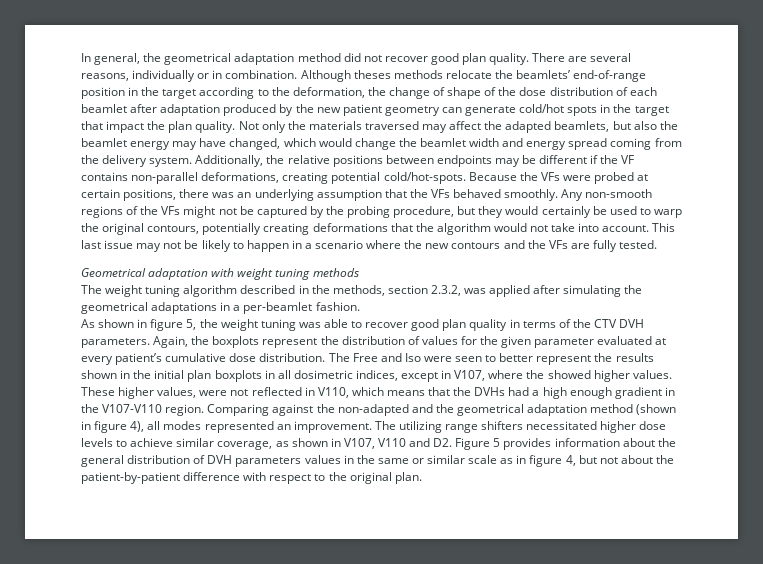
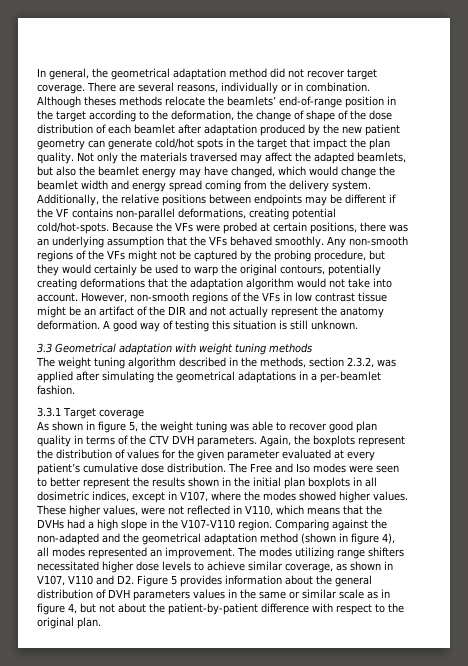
[430,53,530,65] good plan quality. -> [347,69,377,80] [37,84,85,94] target coverage.
(434, 227) none -> [190,278,243,290] adaptation
[652,223,676,232] [81,240,658,252] This last issue may not be likely to happen in a scenario where the new contours and the VFs are fully tested. // -> [81,292,387,304] [37,306,384,318] [37,320,358,332] [37,343,52,353] However, non-smooth regions of the VFs in low contrast tissue might be an artifact of the DIR and not actually represent the anatomy deformation. A good way of testing this situation is still unknown. // 3.3
(360, 306) none -> [37,407,144,419] // 3.3.1 Target coverage
(421, 357) none -> [313,463,346,473] modes
(545, 374) none -> [263,491,296,501] modes
[569,387,662,399] enough gradient -> [121,519,147,531] slope
(396, 425) none -> [259,547,292,557] modes

